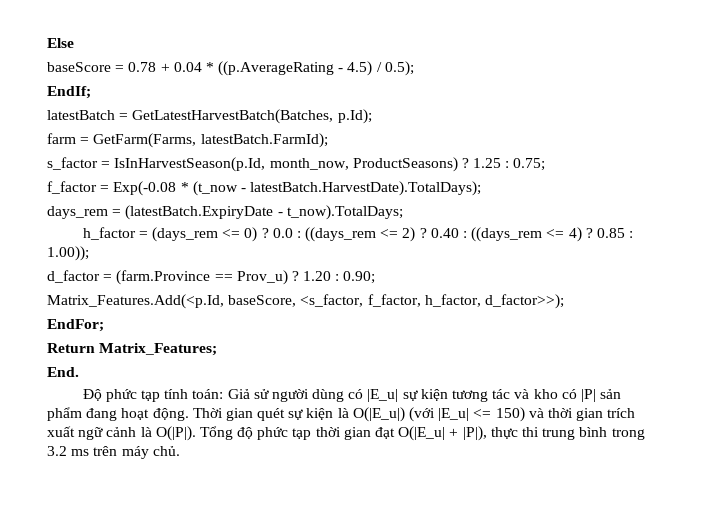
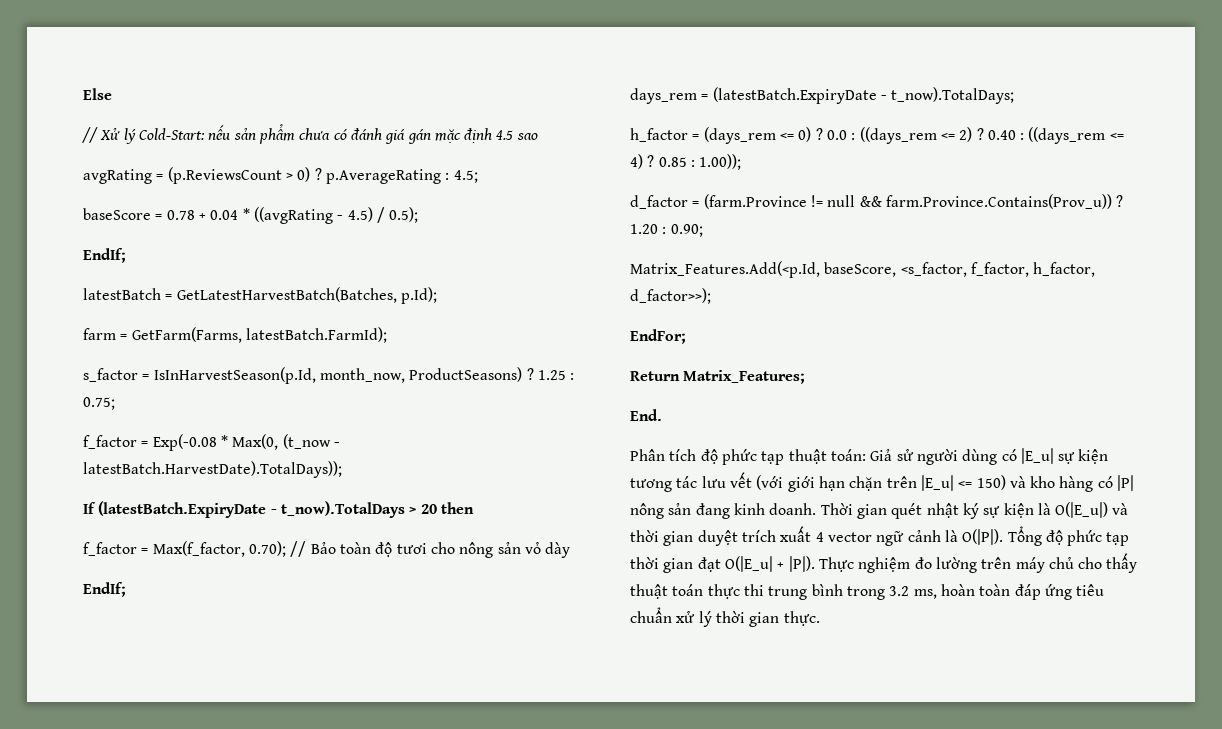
(74, 43) none -> [82,124,538,144] [83,167,478,184] // // Xử lý Cold-Start: nếu sản phẩm chưa có đánh giá gán mặc định 4.5 sao // avgRating = (p.ReviewsCount > 0) ? p.AverageRating : 4.5;
[218,61,335,76] ((p.AverageRating -> [253,207,333,224] ((avgRating
(189, 187) none -> [232,434,279,450] Max(0,
[250,181,482,196] latestBatch.HarvestDate).TotalDays); -> [83,461,342,478] [83,501,474,518] [83,541,571,558] [83,582,126,597] latestBatch.HarvestDate).TotalDays)); // If (latestBatch.ExpiryDate - t_now).TotalDays > 20 then // f_factor = Max(f_factor, 0.70); // Bảo toàn độ tươi cho nông sản vỏ dày // EndIf;
[214,270,288,285] == Prov_u) -> [810,194,1112,209] != null && farm.Province.Contains(Prov_u))
[82,389,189,402] Độ phức tạp tính -> [630,449,827,465] Phân tích độ phức tạp thuật
(511, 394) none -> [701,472,1006,492] lưu vết (với giới hạn chặn trên |E_u| <= 150)
(558, 394) none -> [1059,476,1094,492] hàng
[600,389,622,399] [47,407,189,421] sản phẩm đang hoạt động. -> [630,503,817,519] nông sản đang kinh doanh.
(286, 414) none -> [926,503,979,519] nhật ký
[409,407,525,422] (với |E_u| <= 150) -> (1109, 510) none
(604, 414) none -> [697,530,738,546] duyệt
(75, 431) none -> [815,532,872,542] 4 vector
[462,426,487,441] |P|), -> [788,553,1138,573] [630,584,704,599] |P|). Thực nghiệm đo lường trên máy chủ cho thấy thuật toán
[71,446,180,459] ms trên máy chủ. -> [913,584,1105,600] [630,607,820,627] ms, hoàn toàn đáp ứng tiêu chuẩn xử lý thời gian thực.

